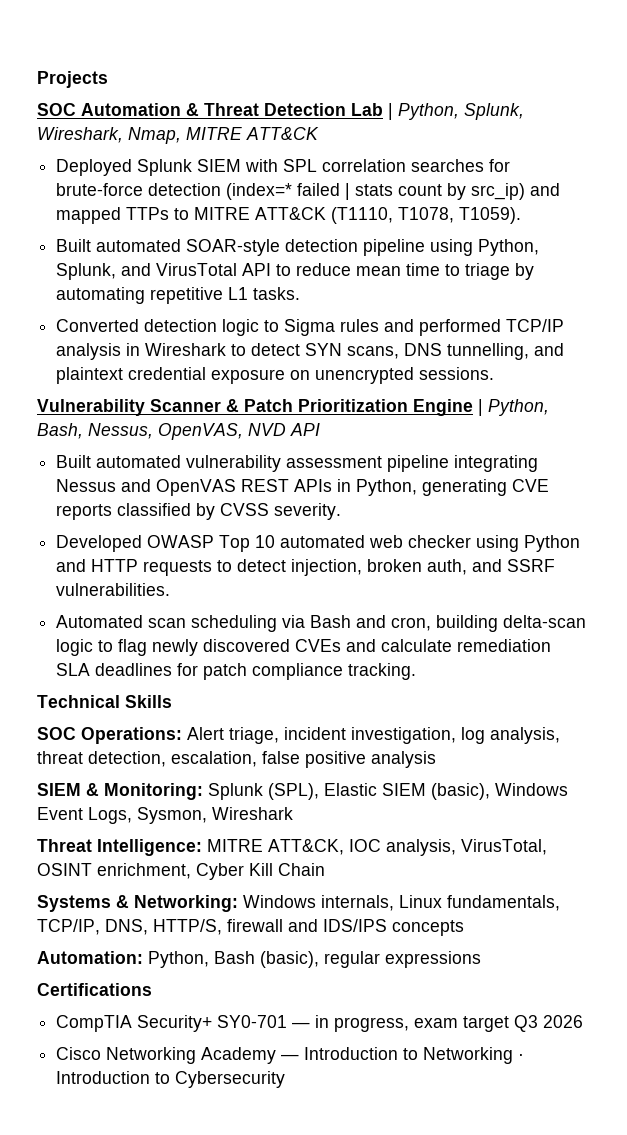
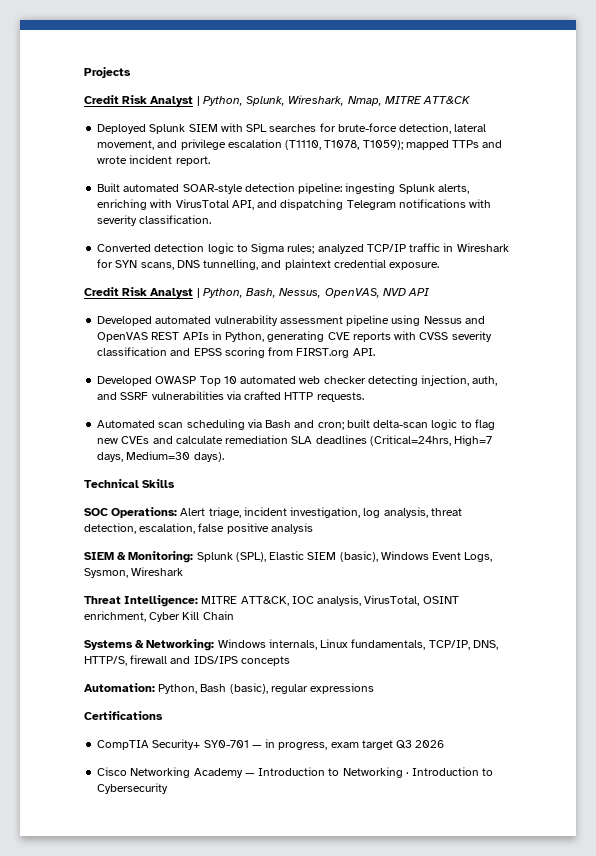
[37,103,383,116] SOC Automation & Threat Detection Lab -> [84,95,194,106] Credit Risk Analyst
[322,159,407,172] correlation -> (268, 128) none
[148,183,561,200] [56,207,522,224] [56,239,540,256] [56,263,535,280] [56,287,301,304] detection (index=* failed | stats count by src_ip) and mapped TTPs to MITRE ATT&CK (T1110, T1078, T1059). // Built automated SOAR-style detection pipeline using Python, Splunk, and VirusTotal API to reduce mean time to triage by automating repetitive L1 tasks. -> [399,123,487,134] [97,139,503,150] [97,155,210,166] [97,183,469,194] [97,199,492,210] [97,215,212,226] detection, lateral movement, and privilege escalation (T1110, T1078, T1059); mapped TTPs and wrote incident report. // Built automated SOAR-style detection pipeline: ingesting Splunk alerts, enriching with VirusTotal API, and dispatching Telegram notifications with severity classification.
[340,319,565,336] [56,343,301,360] rules and performed TCP/IP analysis in Wireshark to detect -> [287,243,509,254] [97,259,114,268] rules; analyzed TCP/IP traffic in Wireshark for
[211,367,495,384] [37,399,473,416] exposure on unencrypted sessions. // Vulnerability Scanner & Patch Prioritization Engine -> [389,262,440,270] [84,287,194,298] exposure. // Credit Risk Analyst
[56,455,92,468] Built -> [97,316,153,326] Developed
[454,455,539,472] integrating -> [391,315,421,326] using
[117,503,342,520] classified by CVSS severity. -> [394,331,492,342] [97,347,375,358] with CVSS severity classification and EPSS scoring from FIRST.org API.
[476,535,581,552] [56,559,556,576] [56,583,171,596] using Python and HTTP requests to detect injection, broken auth, and SSRF vulnerabilities. -> [367,375,498,386] [97,391,364,402] detecting injection, auth, and SSRF vulnerabilities via crafted HTTP requests.
[391,615,499,632] cron, building -> [317,419,370,430] cron; built
[152,639,291,656] newly discovered -> [97,438,119,444] new
[177,663,417,680] for patch compliance tracking. -> [369,435,493,446] [97,451,224,462] (Critical=24hrs, High=7 days, Medium=30 days).

